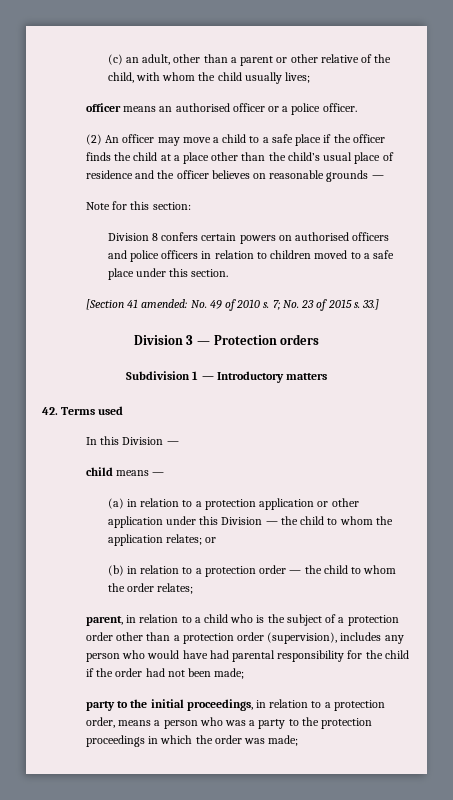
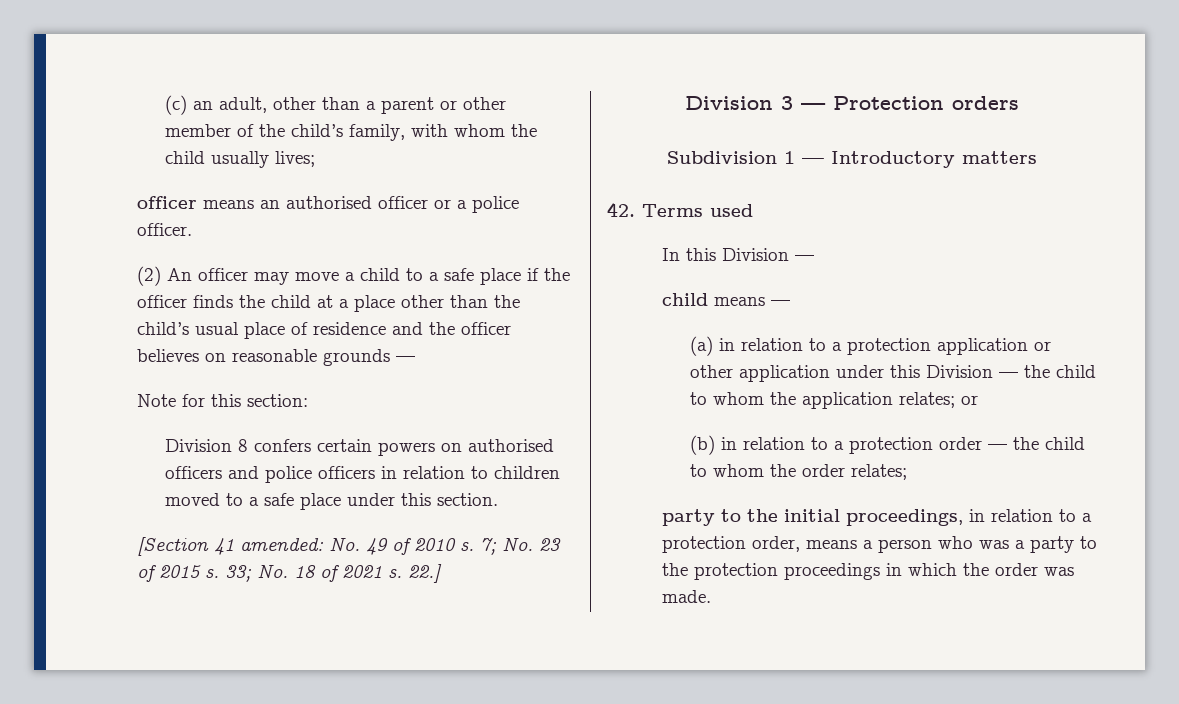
[320,54,359,63] relative -> [164,124,231,137] member
[107,72,134,83] child, -> [290,124,405,141] child’s family,
[362,299,380,310] 33.] -> [224,564,442,583] 33; No. 18 of 2021 s. 22.]
[85,614,399,626] [85,632,404,644] [85,650,409,662] [85,668,245,679] // parent, in relation to a child who is the subject of a protection order other than a protection order (supervision), includes any person who would have had parental responsibility for the child if the order had not been made; -> (907, 472) none
[268,735,299,746] made; -> [661,590,711,603] made.

